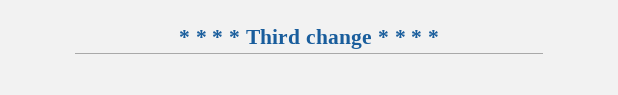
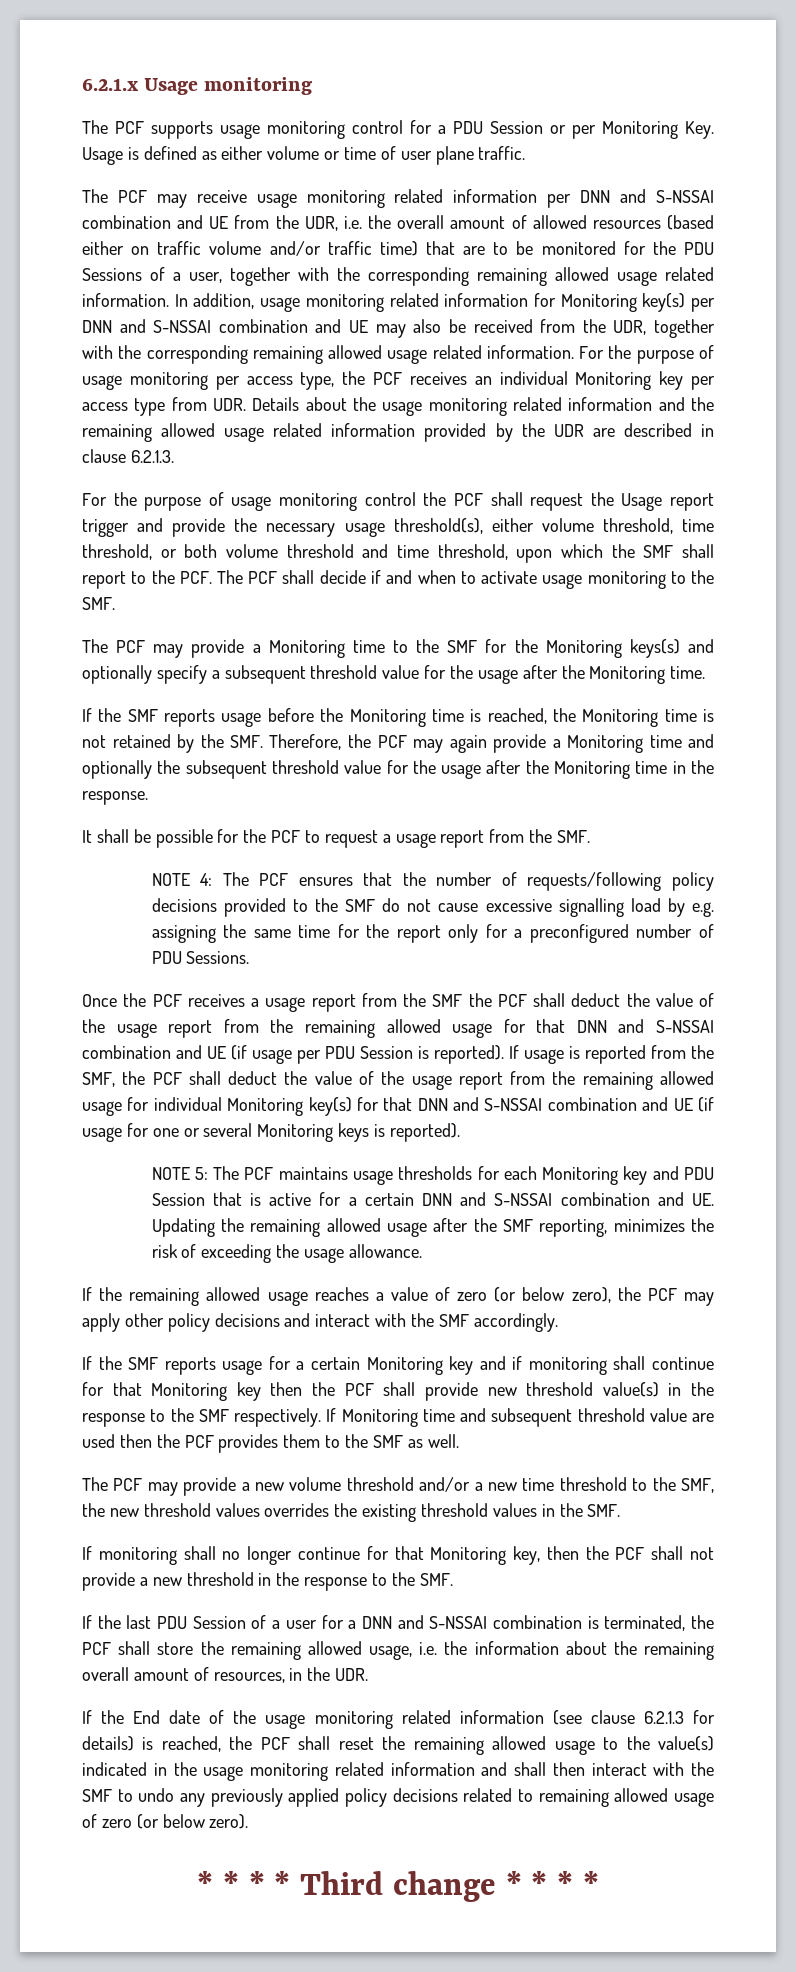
(178, 37) none -> [82,77,313,95] [82,120,714,139] [82,146,526,165] [82,189,714,208] [82,215,714,231] [82,241,714,256] [82,267,714,286] [82,293,715,312] [82,319,716,338] [82,345,715,364] [82,371,715,390] [82,397,714,416] [82,423,714,442] [82,449,174,463] [82,492,715,511] [82,518,715,537] [82,544,714,563] [82,570,714,589] [82,597,115,610] [82,639,715,658] [82,665,706,684] [82,708,714,727] [82,734,714,753] [82,760,714,779] [82,791,148,805] [82,829,591,848] [151,872,714,891] [151,898,715,917] [151,924,714,943] [151,951,250,964] [82,993,714,1012] [82,1019,714,1038] [82,1045,714,1064] [82,1071,714,1090] [82,1097,715,1116] [82,1123,460,1142] [151,1166,715,1185] [151,1192,714,1206] [151,1218,714,1237] [151,1244,422,1263] [82,1287,714,1306] [82,1313,558,1332] [82,1356,714,1375] [82,1382,715,1401] [82,1408,714,1427] [82,1434,459,1453] [82,1477,714,1496] [82,1503,621,1522] [82,1546,715,1565] [82,1572,453,1591] [82,1615,714,1631] [82,1641,714,1660] [82,1667,369,1683] [82,1710,716,1729] [82,1736,714,1755] [82,1762,714,1781] [82,1788,714,1807] [82,1814,249,1829] 6.2.1.x Usage monitoring // The PCF supports usage monitoring control for a PDU Session or per Monitoring Key. Usage is defined as either volume or time of user plane traffic. // The PCF may receive usage monitoring related information per DNN and S-NSSAI combination and UE from the UDR, i.e. the overall amount of allowed resources (based either on traffic volume and/or traffic time) that are to be monitored for the PDU Sessions of a user, together with the corresponding remaining allowed usage related information. In addition, usage monitoring related information for Monitoring key(s) per DNN and S-NSSAI combination and UE may also be received from the UDR, together with the corresponding remaining allowed usage related information. For the purpose of usage monitoring per access type, the PCF receives an individual Monitoring key per access type from UDR. Details about the usage monitoring related information and the remaining allowed usage related information provided by the UDR are described in clause 6.2.1.3. // For the purpose of usage monitoring control the PCF shall request the Usage report trigger and provide the necessary usage threshold(s), either volume threshold, time threshold, or both volume threshold and time threshold, upon which the SMF shall report to the PCF. The PCF shall decide if and when to activate usage monitoring to the SMF. // The PCF may provide a Monitoring time to the SMF for the Monitoring keys(s) and optionally specify a subsequent threshold value for the usage after the Monitoring time. // If the SMF reports usage before the Monitoring time is reached, the Monitoring time is not retained by the SMF. Therefore, the PCF may again provide a Monitoring time and optionally the subsequent threshold value for the usage after the Monitoring time in the response. // It shall be possible for the PCF to request a usage report from the SMF. // NOTE 4: The PCF ensures that the number of requests/following policy decisions provided to the SMF do not cause excessive signalling load by e.g. assigning the same time for the report only for a preconfigured number of PDU Sessions. // Once the PCF receives a usage report from the SMF the PCF shall deduct the value of the usage report from the remaining allowed usage for that DNN and S-NSSAI combination and UE (if usage per PDU Session is reported). If usage is reported from the SMF, the PCF shall deduct the value of the usage report from the remaining allowed usage for individual Monitoring key(s) for that DNN and S-NSSAI combination and UE (if usage for one or several Monitoring keys is reported). // NOTE 5: The PCF maintains usage thresholds for each Monitoring key and PDU Session that is active for a certain DNN and S-NSSAI combination and UE. Updating the remaining allowed usage after the SMF reporting, minimizes the risk of exceeding the usage allowance. // If the remaining allowed usage reaches a value of zero (or below zero), the PCF may apply other policy decisions and interact with the SMF accordingly. // If the SMF reports usage for a certain Monitoring key and if monitoring shall continue for that Monitoring key then the PCF shall provide new threshold value(s) in the response to the SMF respectively. If Monitoring time and subsequent threshold value are used then the PCF provides them to the SMF as well. // The PCF may provide a new volume threshold and/or a new time threshold to the SMF, the new threshold values overrides the existing threshold values in the SMF. // If monitoring shall no longer continue for that Monitoring key, then the PCF shall not provide a new threshold in the response to the SMF. // If the last PDU Session of a user for a DNN and S-NSSAI combination is terminated, the PCF shall store the remaining allowed usage, i.e. the information about the remaining overall amount of resources, in the UDR. // If the End date of the usage monitoring related information (see clause 6.2.1.3 for details) is reached, the PCF shall reset the remaining allowed usage to the value(s) indicated in the usage monitoring related information and shall then interact with the SMF to undo any previously applied policy decisions related to remaining allowed usage of zero (or below zero). //

